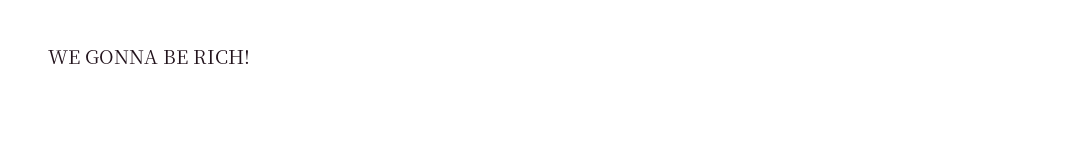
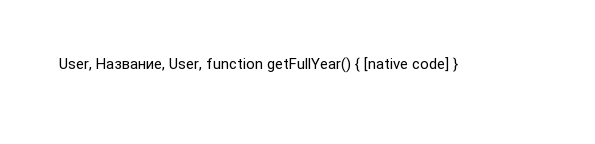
[48,50,251,64] WE GONNA BE RICH! -> [59,57,459,73] User, Название, User, function getFullYear() { [native code] }

